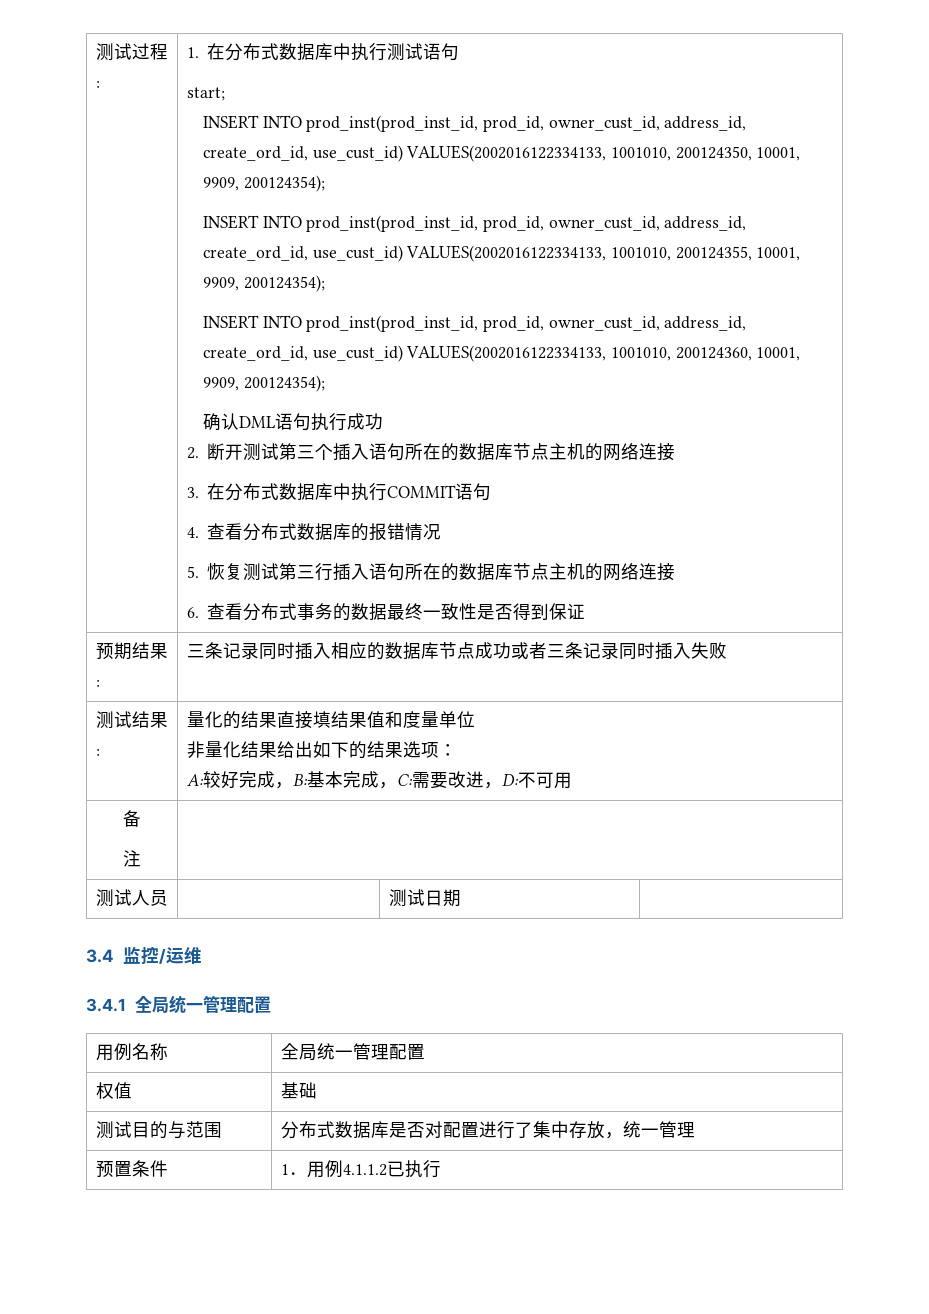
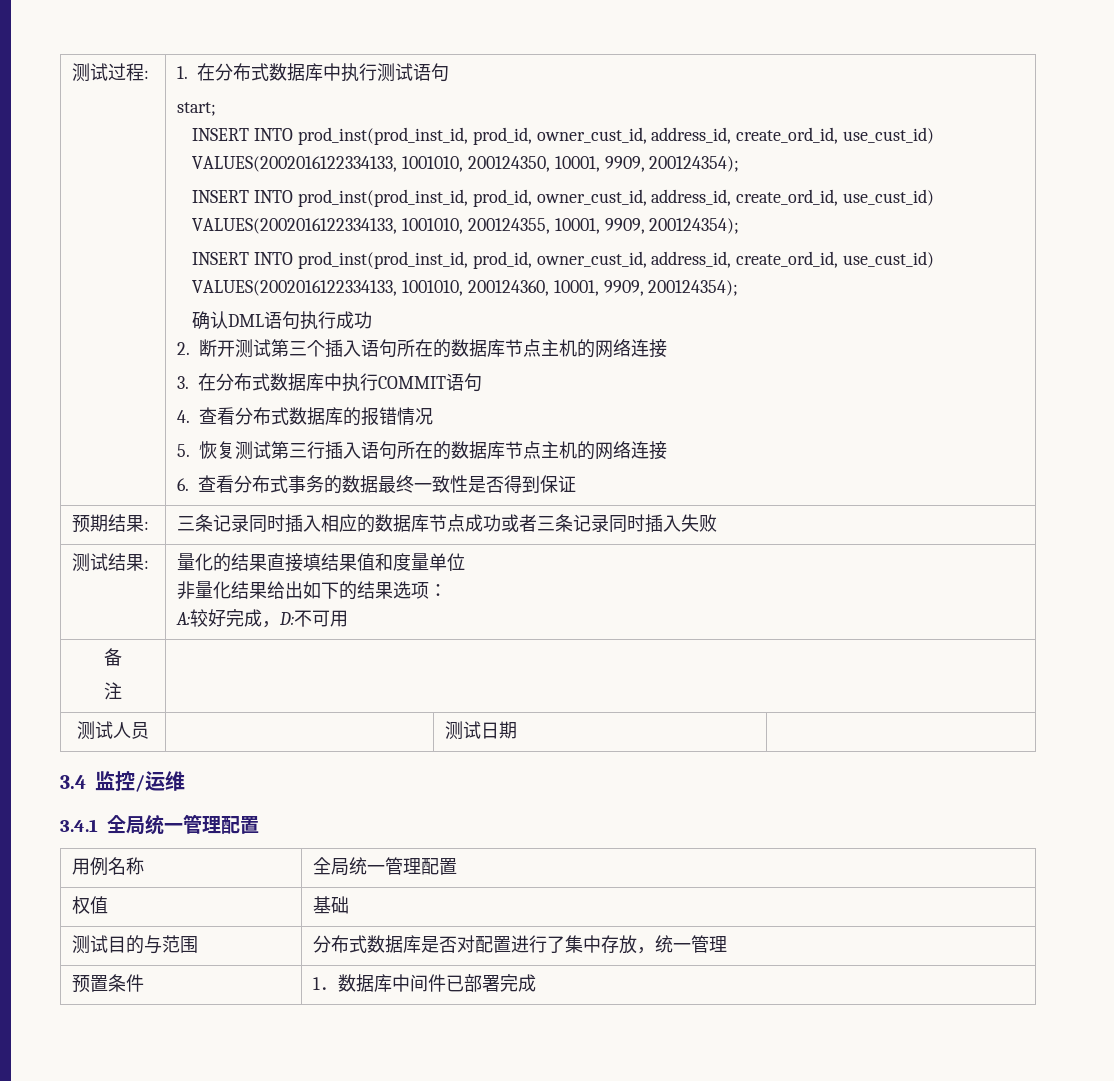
[292,771,502,789] B:基本完成，C:需要改进， -> (280, 624) none
[306,1160,441,1178] 用例4.1.1.2已执行 -> [337,974,536,992] 数据库中间件已部署完成

